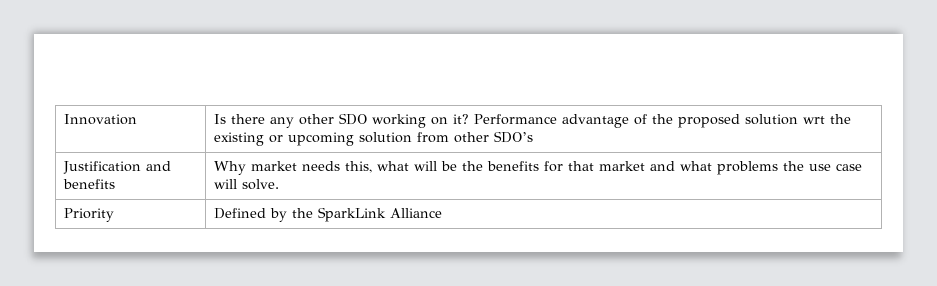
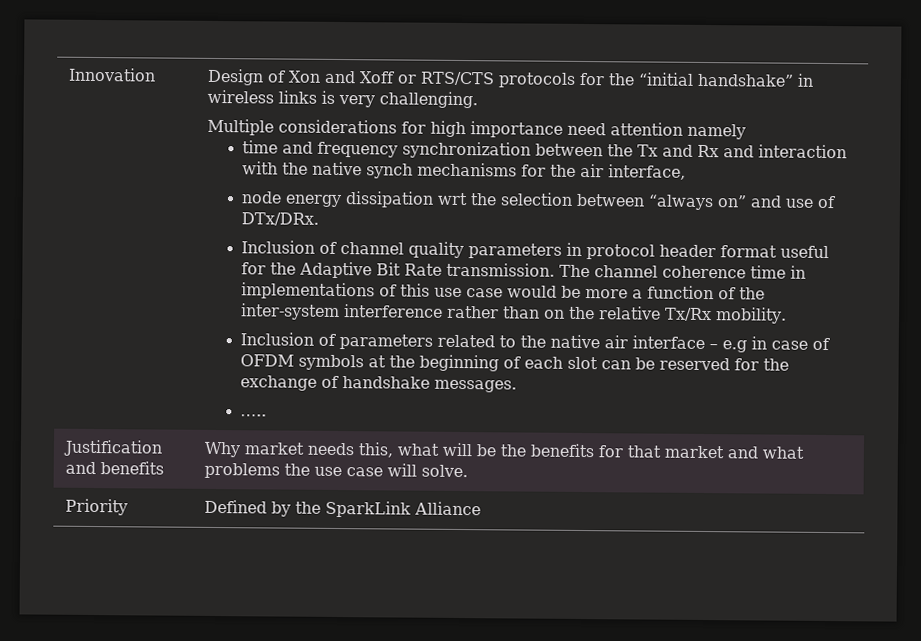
[214,113,852,128] [214,131,534,146] Is there any other SDO working on it? Performance advantage of the proposed solution wrt the existing or upcoming solution from other SDO’s -> [206,68,814,88] [206,89,478,109] [206,118,746,140] [241,140,847,159] [241,161,686,180] [240,191,836,211] [240,212,319,226] [240,240,829,260] [240,261,806,279] [240,282,765,300] [240,303,787,324] [239,332,830,353] [239,354,789,372] [239,375,517,393] [239,414,267,417] Design of Xon and Xoff or RTS/CTS protocols for the “initial handshake” in wireless links is very challenging. // Multiple considerations for high importance need attention namely // time and frequency synchronization between the Tx and Rx and interaction with the native synch mechanisms for the air interface, // node energy dissipation wrt the selection between “always on” and use of DTx/DRx. // Inclusion of channel quality parameters in protocol header format useful for the Adaptive Bit Rate transmission. The channel coherence time in implementations of this use case would be more a function of the inter-system interference rather than on the relative Tx/Rx mobility. // Inclusion of parameters related to the native air interface – e.g in case of OFDM symbols at the beginning of each slot can be reserved for the exchange of handshake messages. // …..

